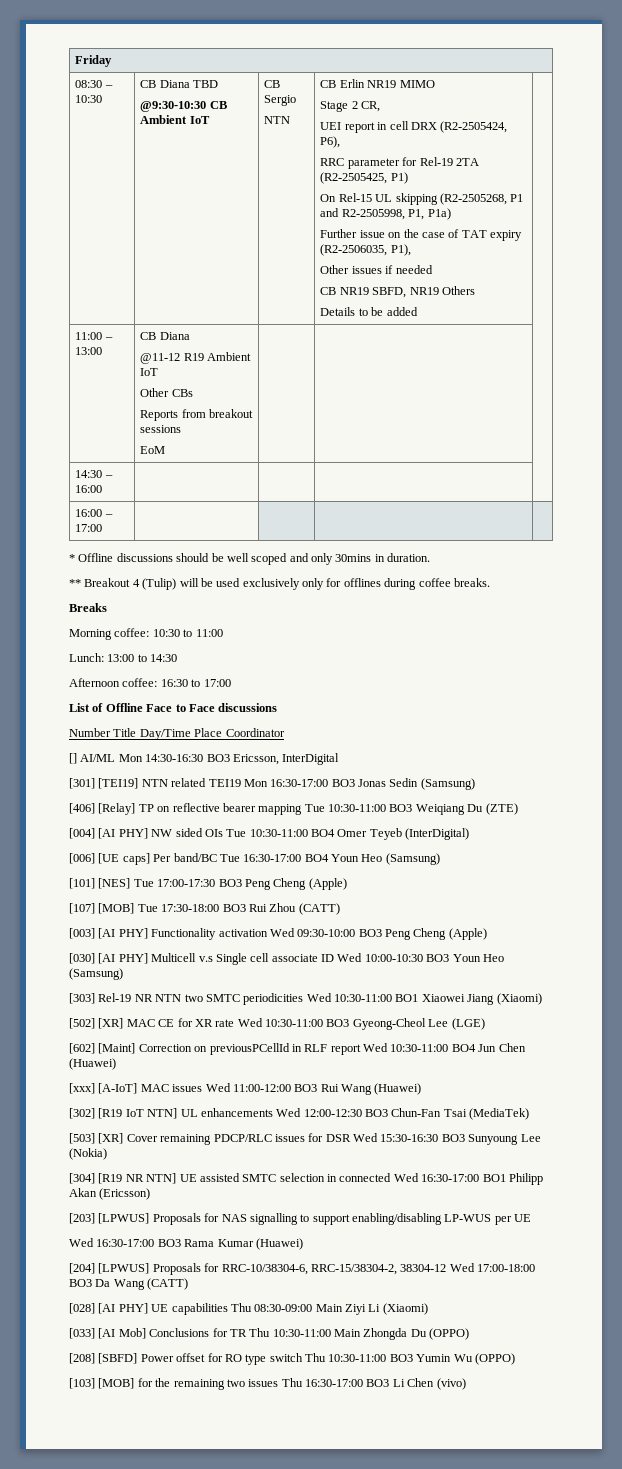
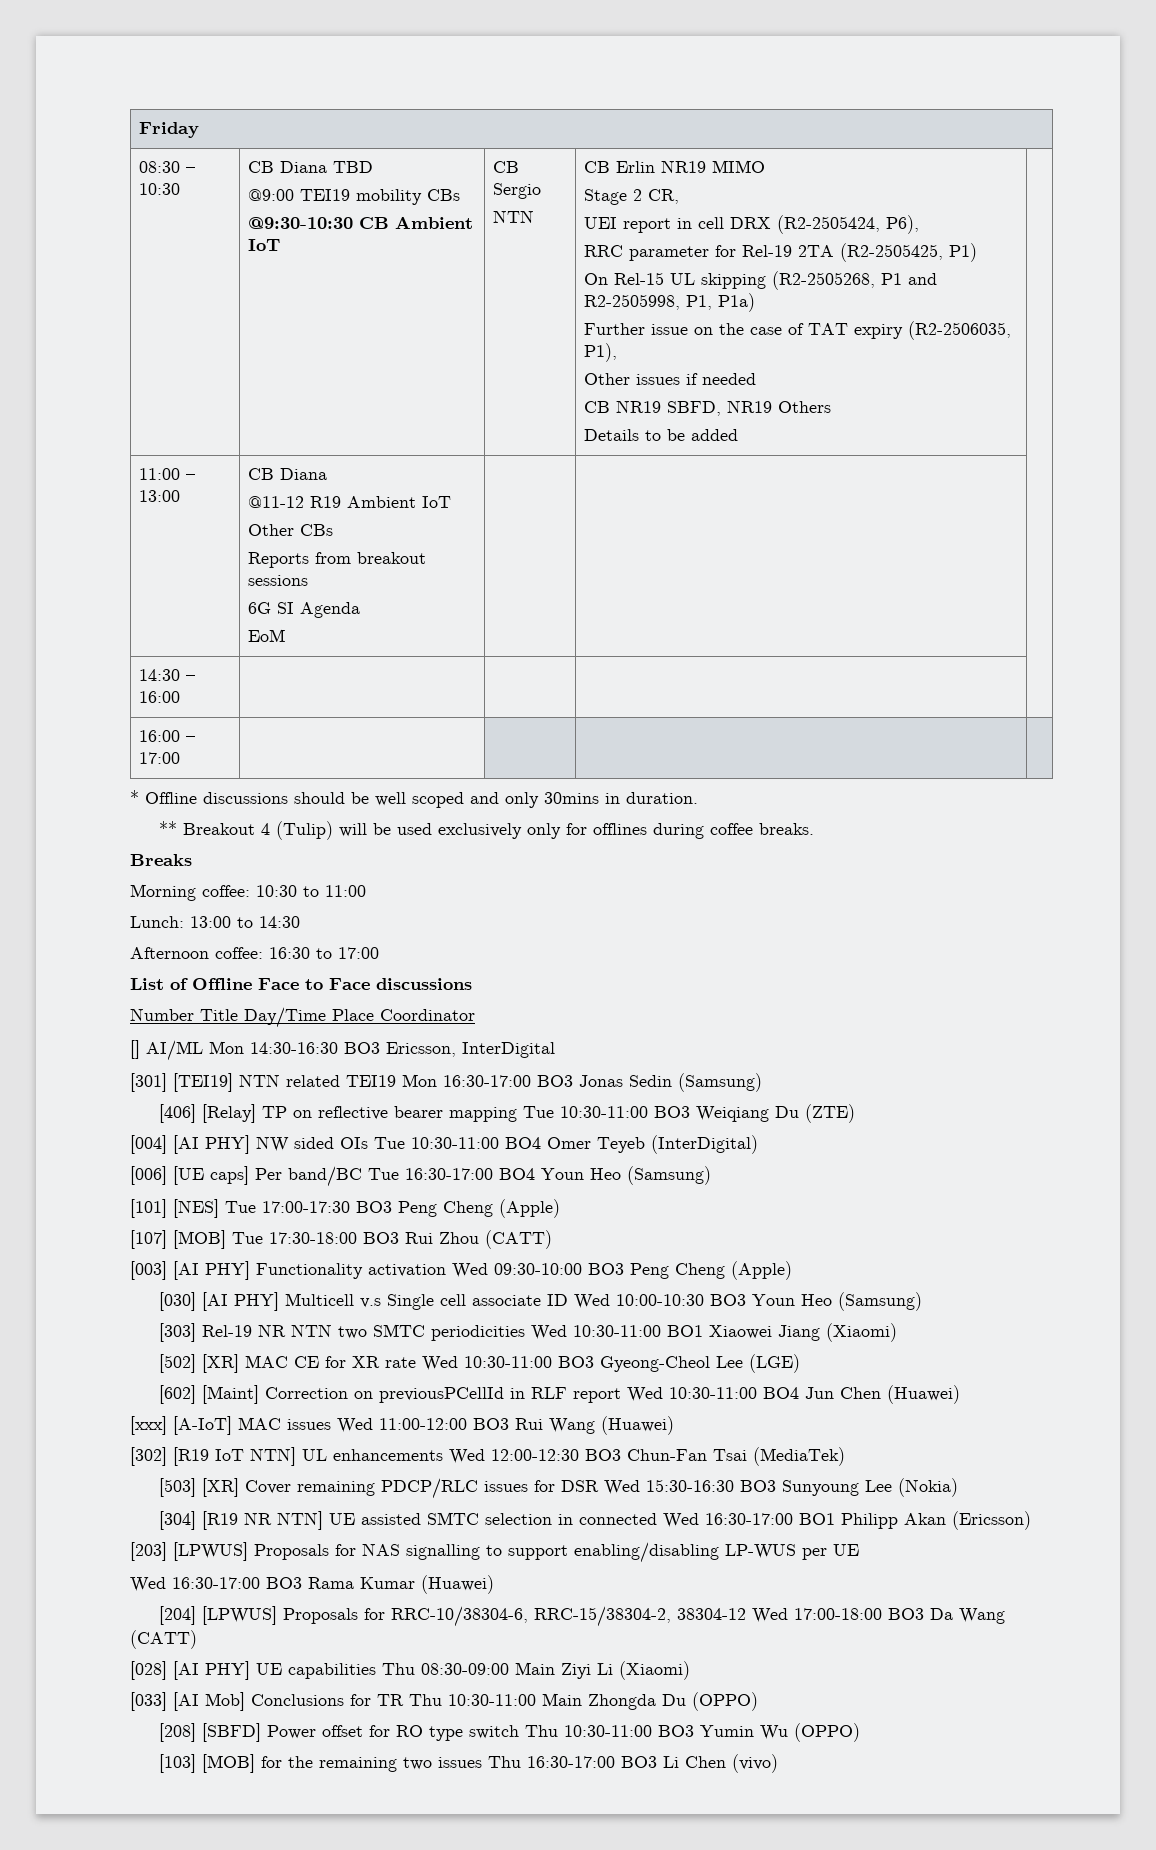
(219, 84) none -> [247,189,460,205] // @9:00 TEI19 mobility CBs
(182, 429) none -> [247,602,360,618] // 6G SI Agenda

